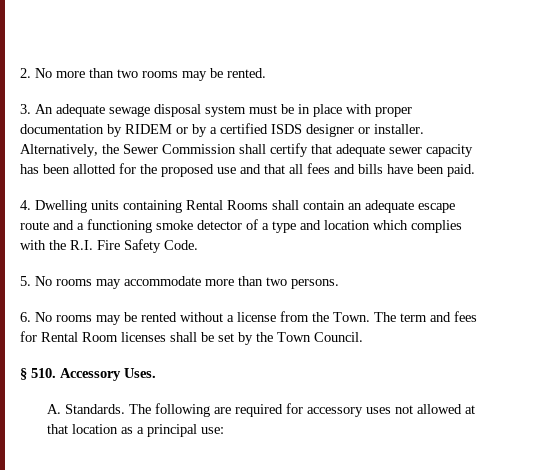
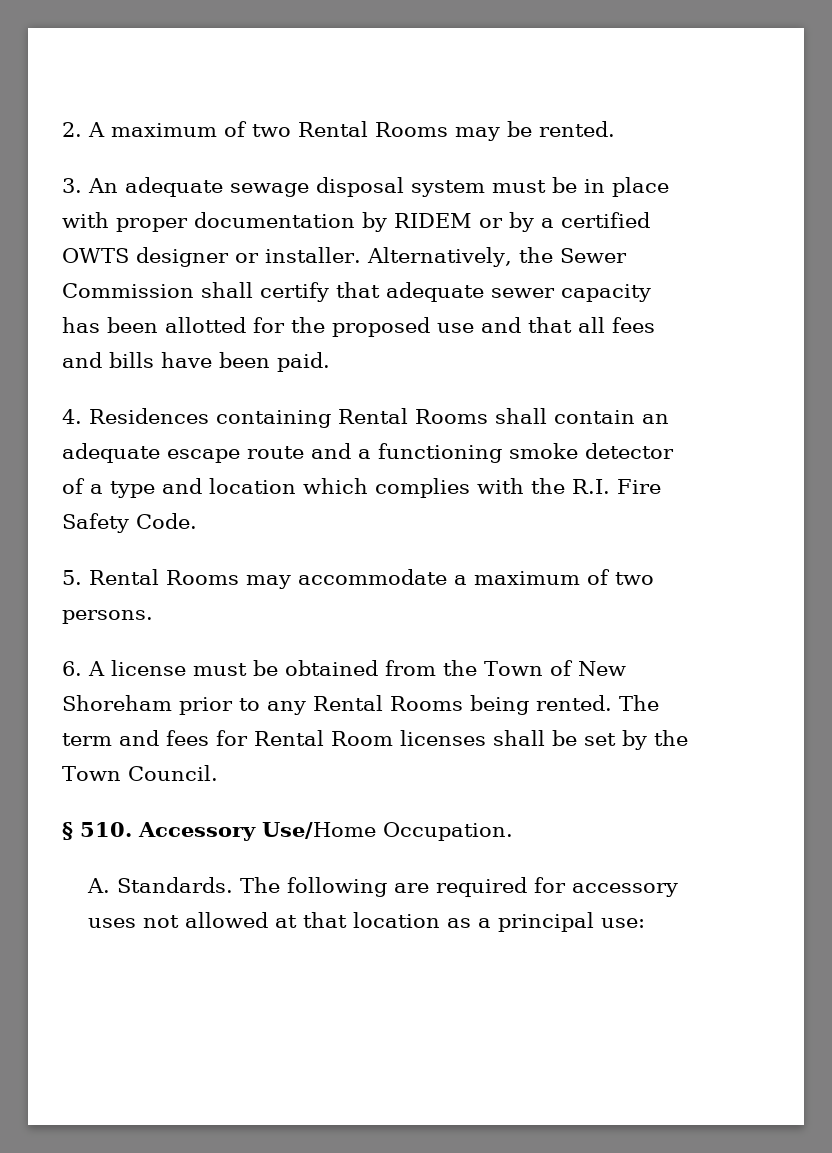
[35,68,178,78] No more than two rooms -> [88,121,448,137] A maximum of two Rental Rooms
[271,124,302,134] ISDS -> [62,248,129,263] OWTS
[35,200,119,213] Dwelling units -> [89,408,209,424] Residences
[35,276,339,289] [20,311,370,325] No rooms may accommodate more than two persons. // 6. No rooms may be rented without a license from the Town. -> [89,569,654,589] [62,610,153,624] [62,660,626,676] [62,695,612,715] Rental Rooms may accommodate a maximum of two persons. // 6. A license must be obtained from the Town of New Shoreham prior to any Rental Rooms being rented.
[124,368,156,378] Uses. -> [262,822,513,841] Use/Home Occupation.

